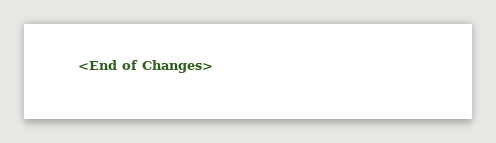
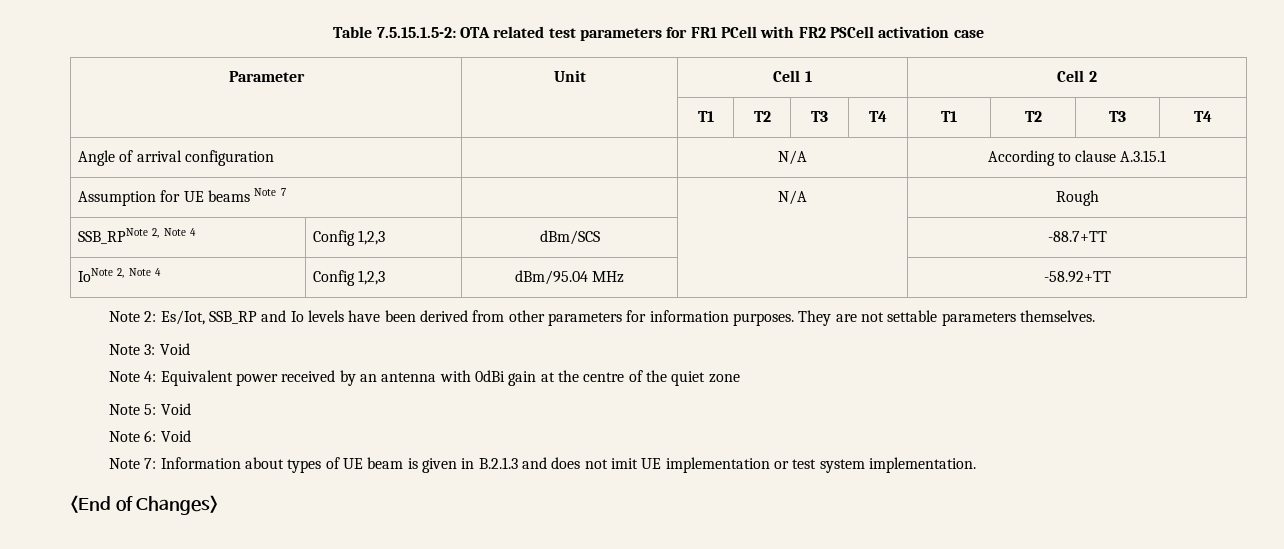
(78, 65) none -> [333,26,984,41] [228,71,305,82] [553,70,586,82] [773,70,812,82] [1057,70,1097,82] [697,111,714,122] [753,111,771,122] [811,111,828,122] [869,111,887,122] [941,111,957,122] [1024,111,1042,122] [1109,111,1126,122] [1194,111,1212,122] [78,150,274,166] [778,150,807,165] [987,150,1167,166] [78,188,286,206] [778,190,807,205] [1055,190,1099,206] [78,228,196,244] [313,230,386,246] [539,230,600,245] [1047,231,1107,242] [78,268,161,282] [313,270,386,286] [514,270,625,285] [1043,271,1111,283] [109,310,1095,326] [109,343,190,355] [109,370,740,386] [109,403,191,415] [109,430,191,442] [109,457,976,473] Table 7.5.15.1.5-2: OTA related test parameters for FR1 PCell with FR2 PSCell activation case // Parameter | Unit | Cell 1 | Cell 2 // | | T1 | T2 | T3 | T4 | T1 | T2 | T3 | T4 // Angle of arrival configuration | | N/A | According to clause A.3.15.1 // Assumption for UE beams Note 7 | | N/A | Rough // SSB_RPNote 2, Note 4 | Config 1,2,3 | dBm/SCS | | -88.7+TT // IoNote 2, Note 4 | Config 1,2,3 | dBm/95.04 MHz | | -58.92+TT // Note 2: Es/Iot, SSB_RP and Io levels have been derived from other parameters for information purposes. They are not settable parameters themselves. // Note 3: Void // Note 4: Equivalent power received by an antenna with 0dBi gain at the centre of the quiet zone // Note 5: Void // Note 6: Void // Note 7: Information about types of UE beam is given in B.2.1.3 and does not imit UE implementation or test system implementation. //

